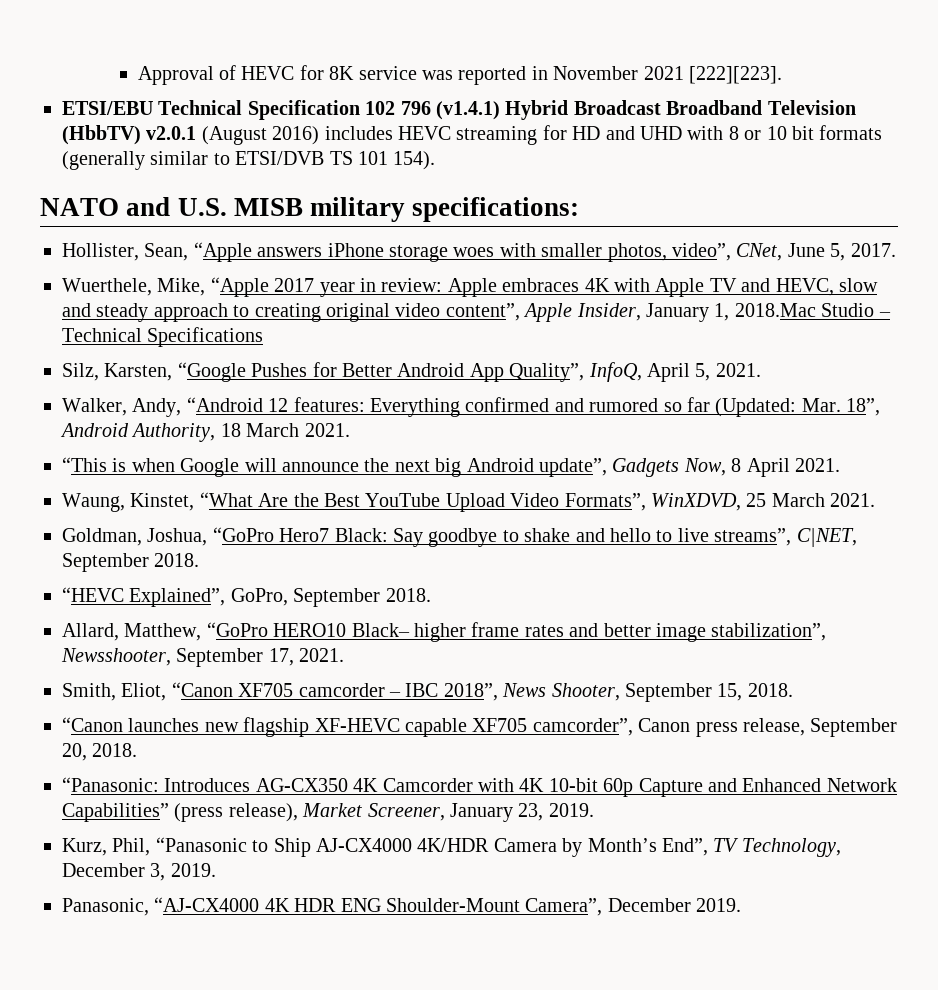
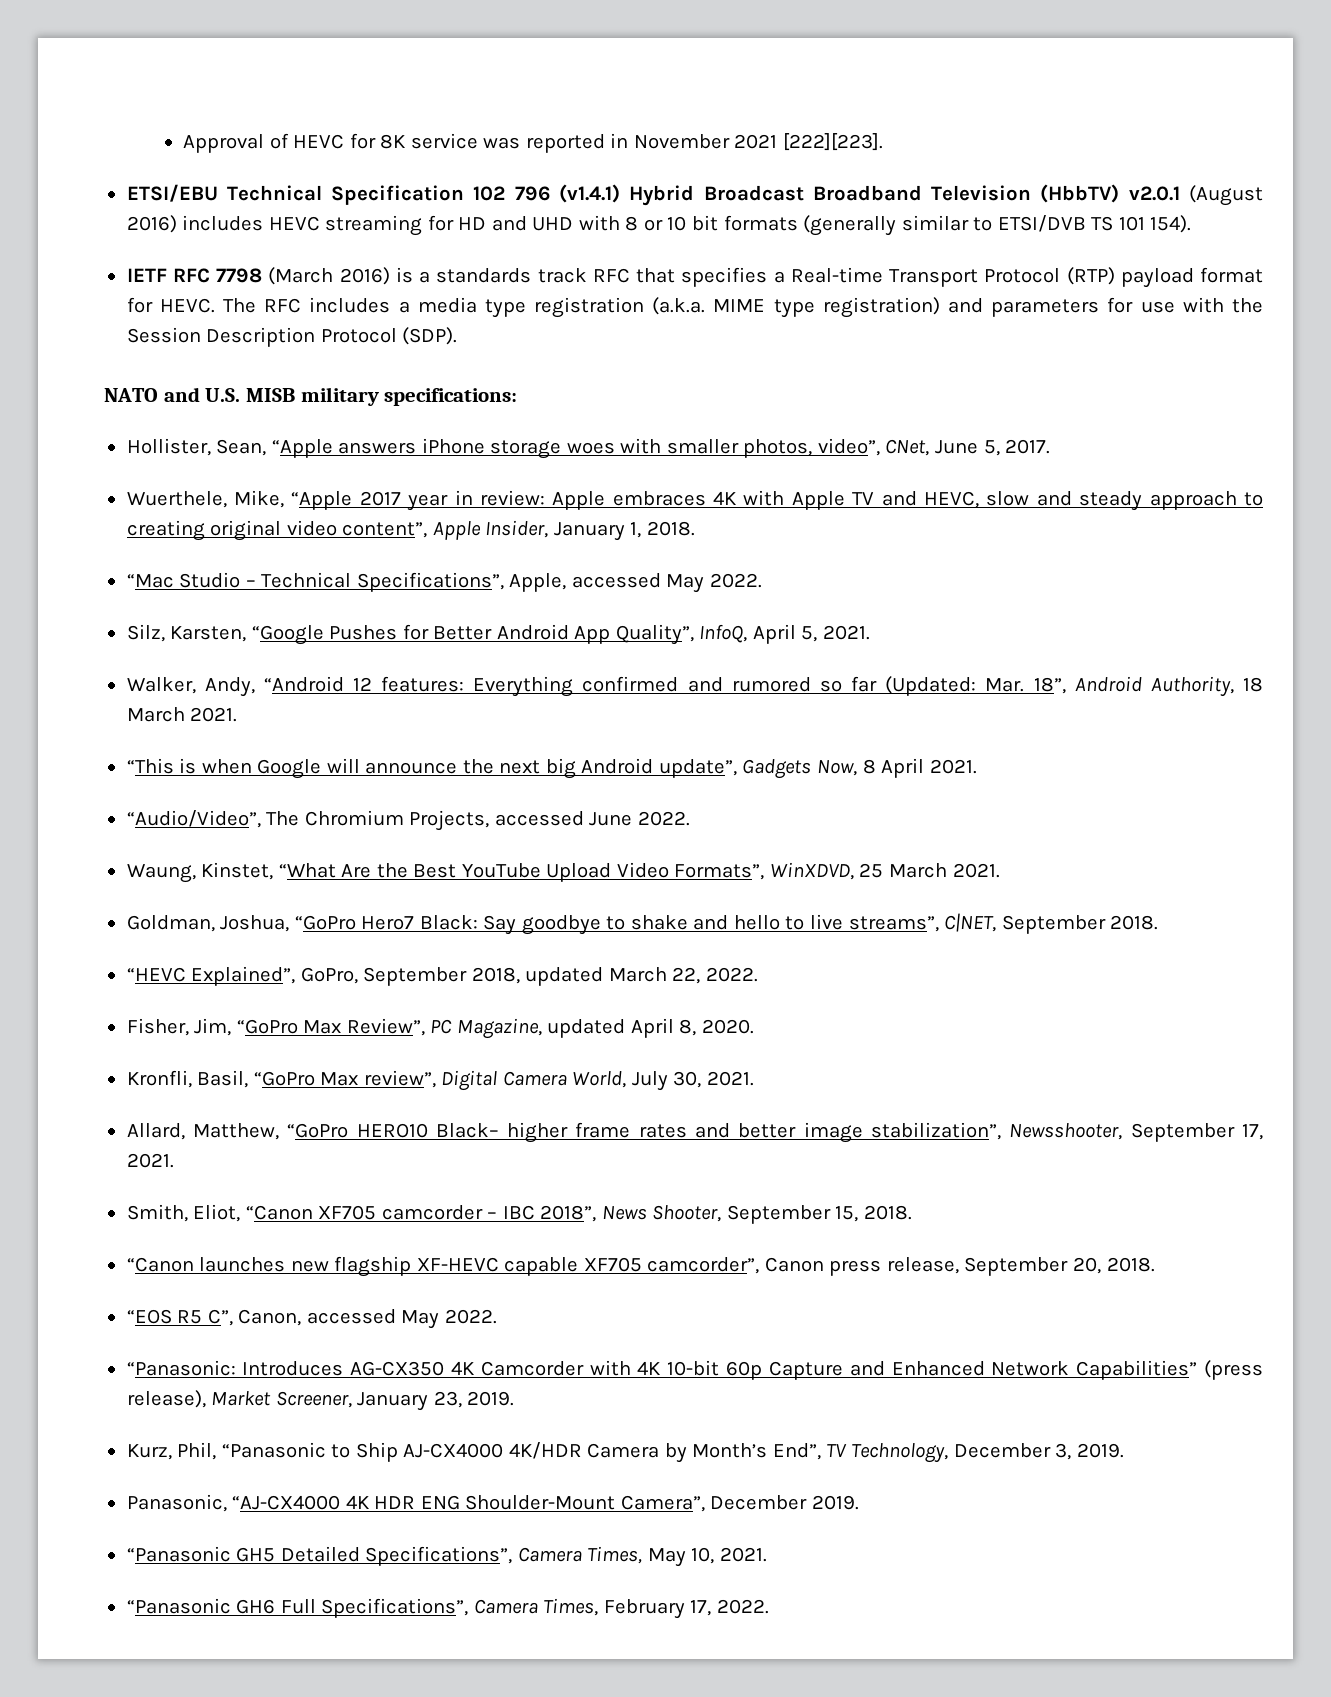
(436, 160) none -> [126,267,1264,288] [126,297,1263,318] [126,327,458,347] // IETF RFC 7798 (March 2016) is a standards track RFC that specifies a Real-time Transport Protocol (RTP) payload format for HEVC. The RFC includes a media type registration (a.k.a. MIME type registration) and parameters for use with the Session Description Protocol (SDP).
[734,303,816,317] 2018.Mac -> [646,521,695,536] [126,574,174,588] 2018. // “Mac
[147,327,264,347] Specifications -> [356,572,762,593] Specifications”, Apple, accessed May 2022.
(840, 465) none -> [126,810,690,831] // “Audio/Video”, The Chromium Projects, accessed June 2022.
[385,588,431,602] 2018. -> [471,967,758,986] [126,1018,754,1039] [126,1070,754,1091] 2018, updated March 22, 2022. // Fisher, Jim, “GoPro Max Review”, PC Magazine, updated April 8, 2020. // Kronfli, Basil, “GoPro Max review”, Digital Camera World, July 30, 2021.
(138, 750) none -> [126,1309,497,1329] // “EOS R5 C”, Canon, accessed May 2022.
(742, 905) none -> [126,1546,767,1567] [126,1598,769,1619] // “Panasonic GH5 Detailed Specifications”, Camera Times, May 10, 2021. // “Panasonic GH6 Full Specifications”, Camera Times, February 17, 2022.

